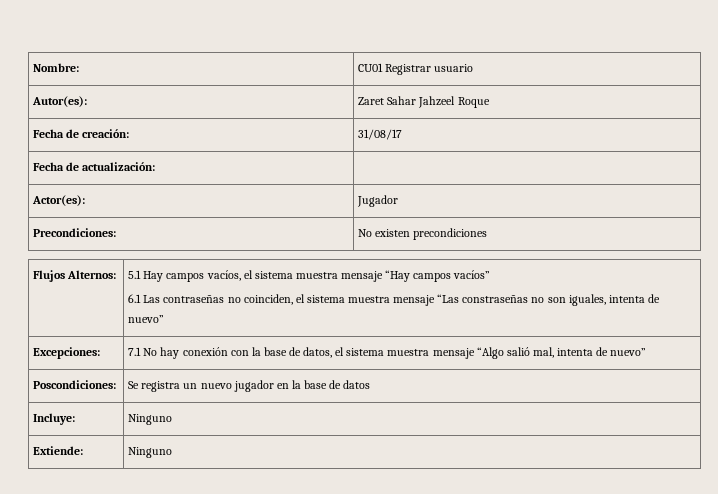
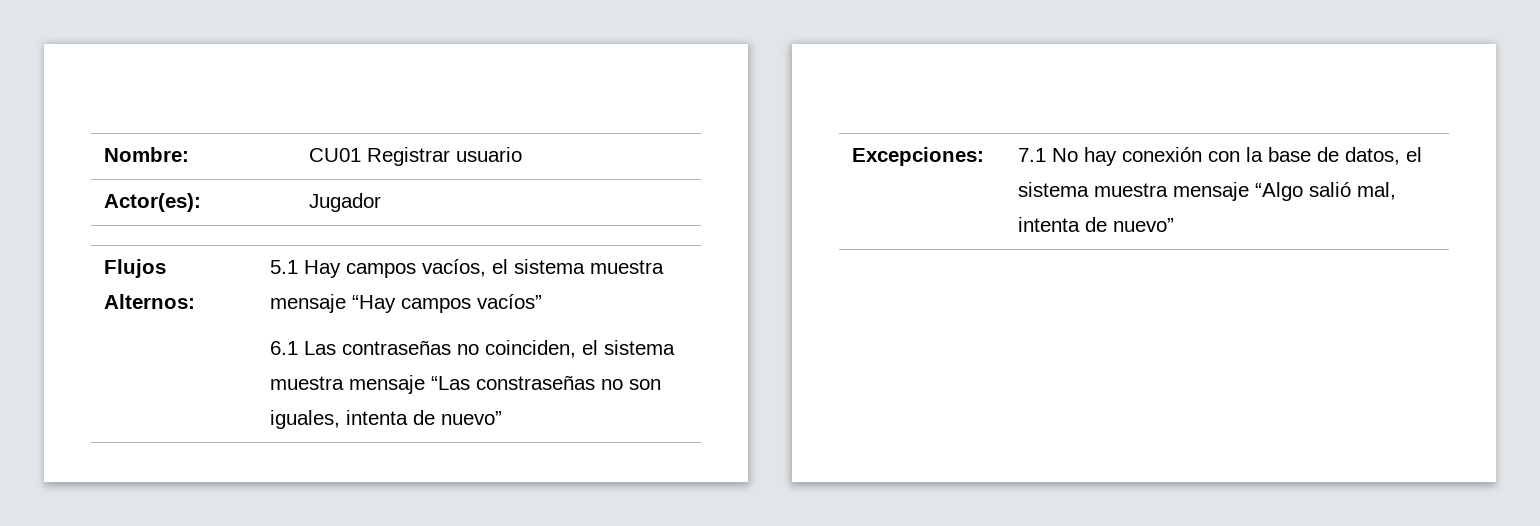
[32,96,88,107] [358,96,490,108] [33,129,130,138] [358,129,403,140] [33,162,156,171] [32,195,86,206] [357,195,399,207] [33,228,117,237] [358,228,488,240] Autor(es): | Zaret Sahar Jahzeel Roque // Fecha de creación: | 31/08/17 // Fecha de actualización: | // Actor(es): | Jugador // Precondiciones: | No existen precondiciones -> [103,193,201,212] [308,193,381,212] Actor(es): | Jugador
[33,380,117,389] [128,380,371,392] [33,413,76,425] [128,414,173,425] [33,446,84,455] [128,447,173,458] // Poscondiciones: | Se registra un nuevo jugador en la base de datos // Incluye: | Ninguno // Extiende: | Ninguno -> (1174, 225) none

